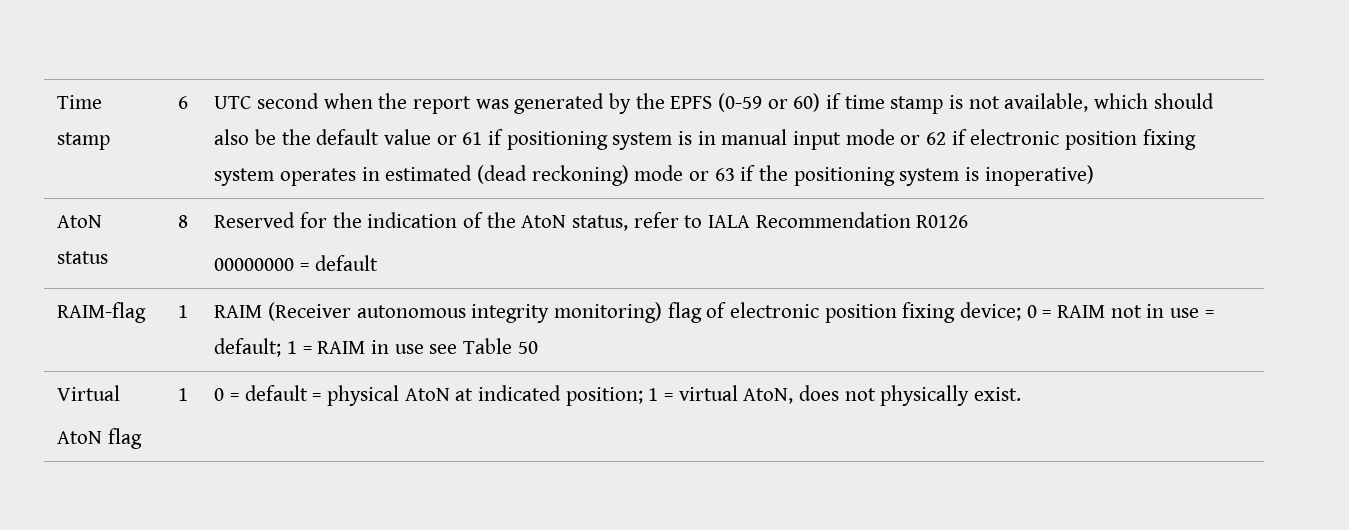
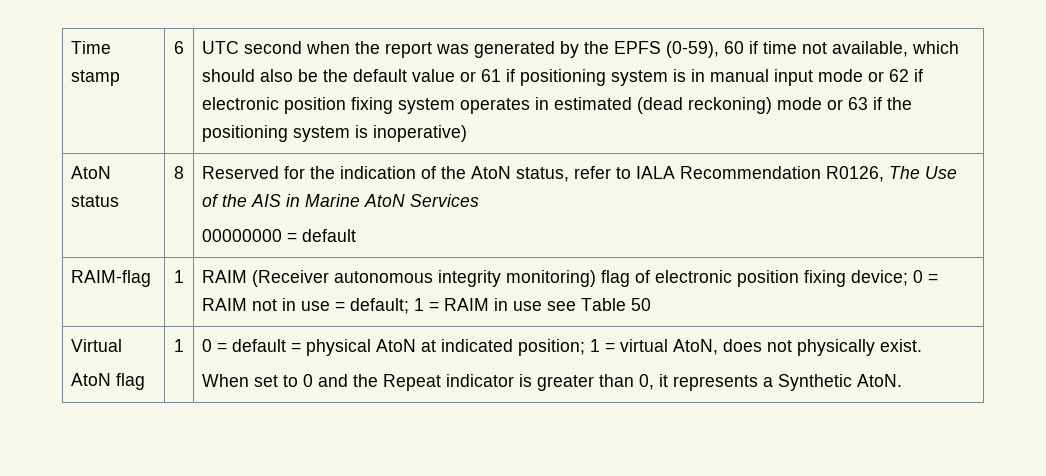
[717,93,964,114] (0-59 or 60) if time stamp is -> [666,41,798,58] (0-59), 60 if time
[916,215,969,228] R0126 -> [826,166,958,182] [202,194,480,207] R0126, The Use of the AIS in Marine AtoN Services
(1022, 394) none -> [202,374,903,391] // When set to 0 and the Repeat indicator is greater than 0, it represents a Synthetic AtoN.

